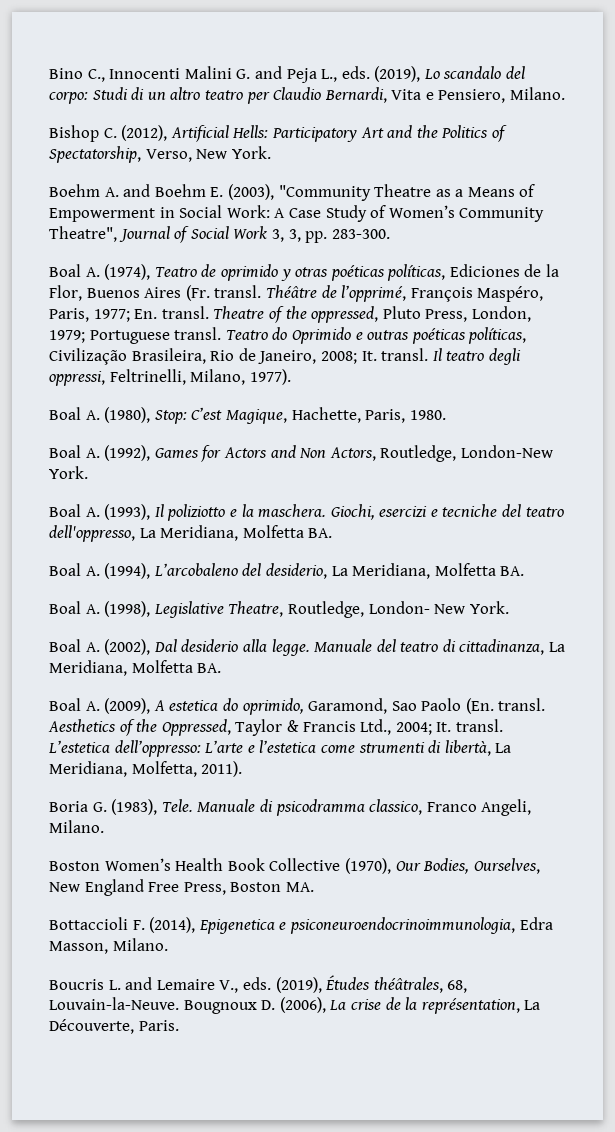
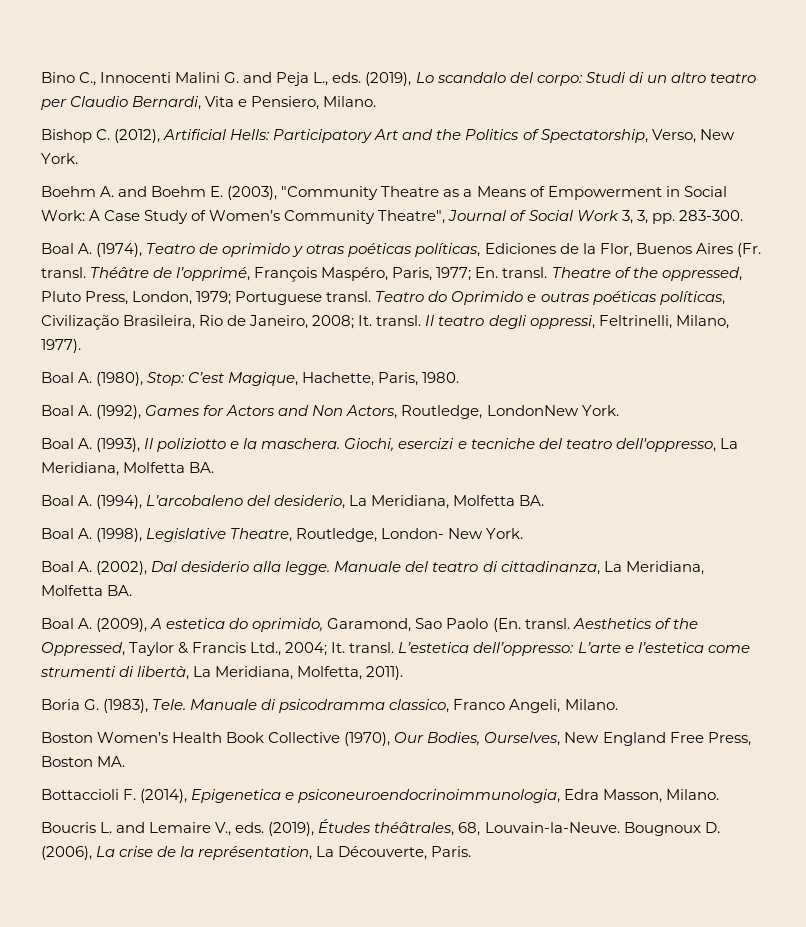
[460,445,553,458] London-New -> [486,405,579,416] LondonNew

